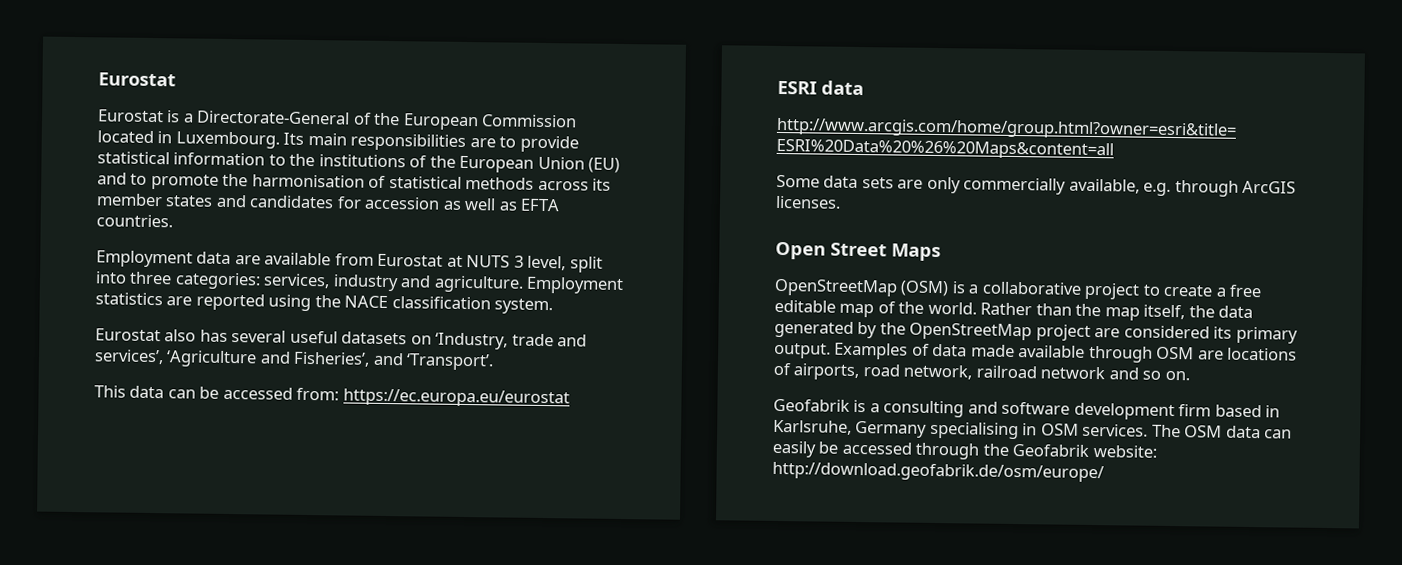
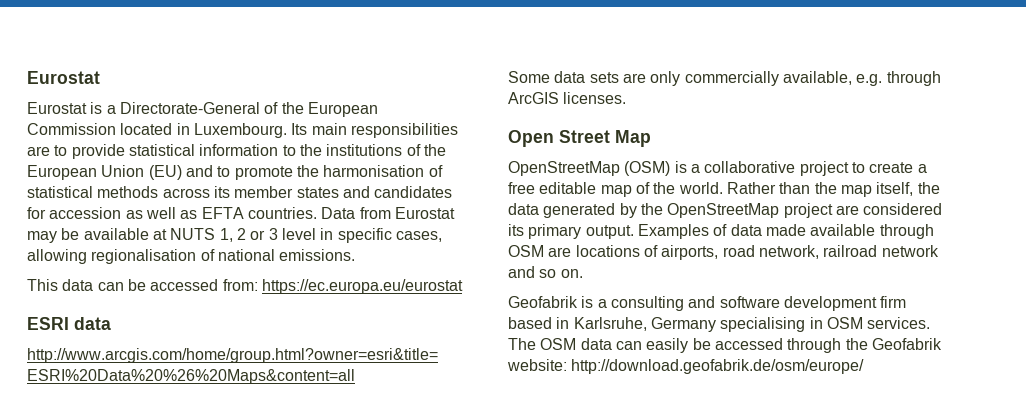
[96,250,603,273] [95,271,625,295] [95,292,554,315] [95,328,588,350] [94,349,495,371] // Employment data are available from Eurostat at NUTS 3 level, split into three categories: services, industry and agriculture. Employment statistics are reported using the NACE classification system. // Eurostat also has several useful datasets on ‘Industry, trade and services’, ‘Agriculture and Fisheries’, and ‘Transport’. -> [321,207,455,219] [27,228,442,243] [27,249,356,264] Data from Eurostat may be available at NUTS 1, 2 or 3 level in specific cases, allowing regionalisation of national emissions.
[891,243,941,262] Maps -> [615,130,651,147] Map

